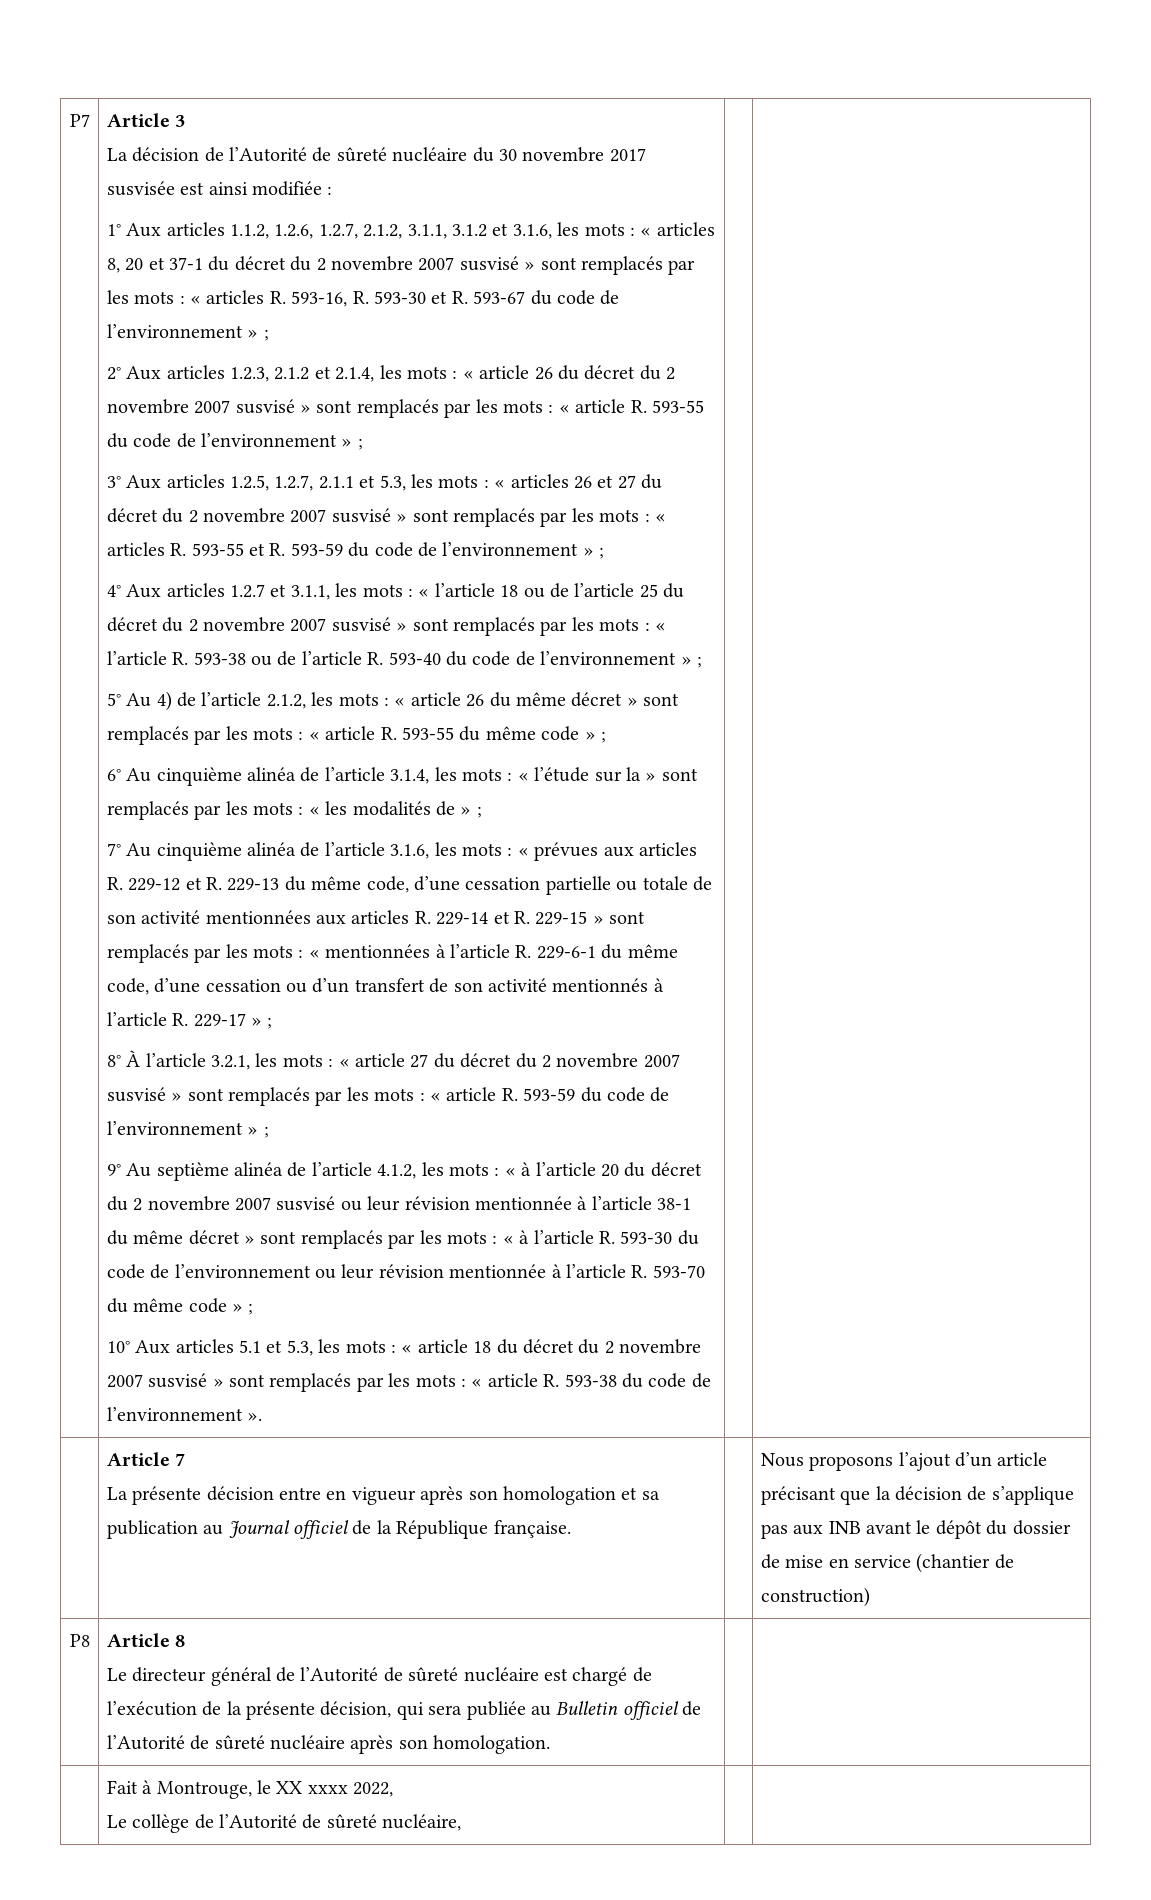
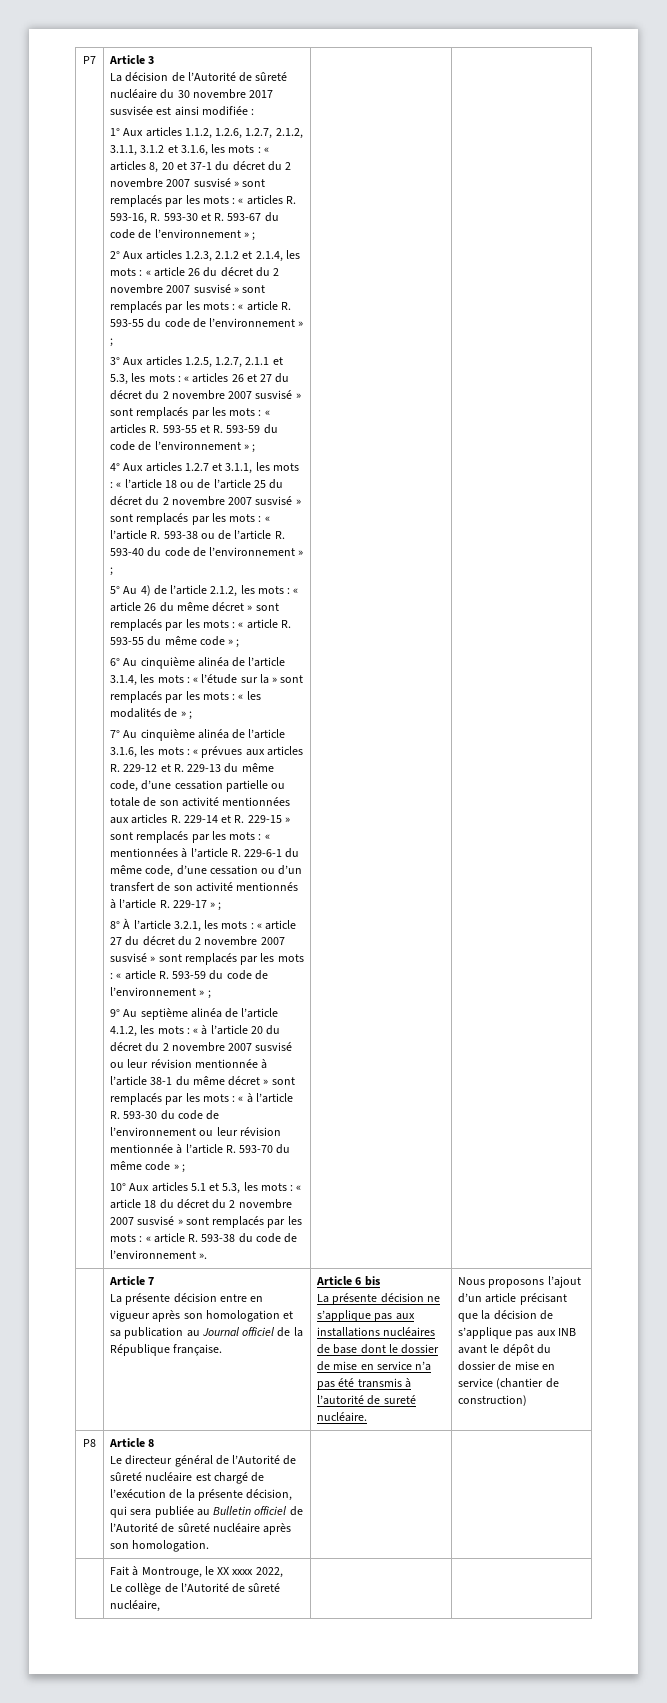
(571, 1529) none -> [316,1276,380,1286] [317,1293,440,1305] [317,1310,415,1322] [317,1327,436,1337] [317,1344,440,1354] [317,1361,432,1371] [317,1378,411,1390] [317,1395,416,1405] [317,1412,368,1422] Article 6 bis // La présente décision ne s’applique pas aux installations nucléaires de base dont le dossier de mise en service n’a pas été transmis à l’autorité de sureté nucléaire.

